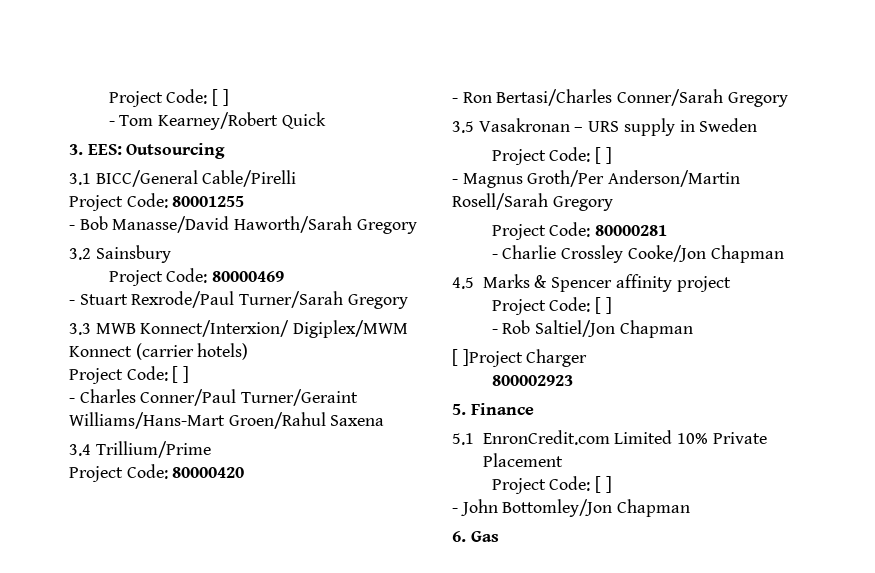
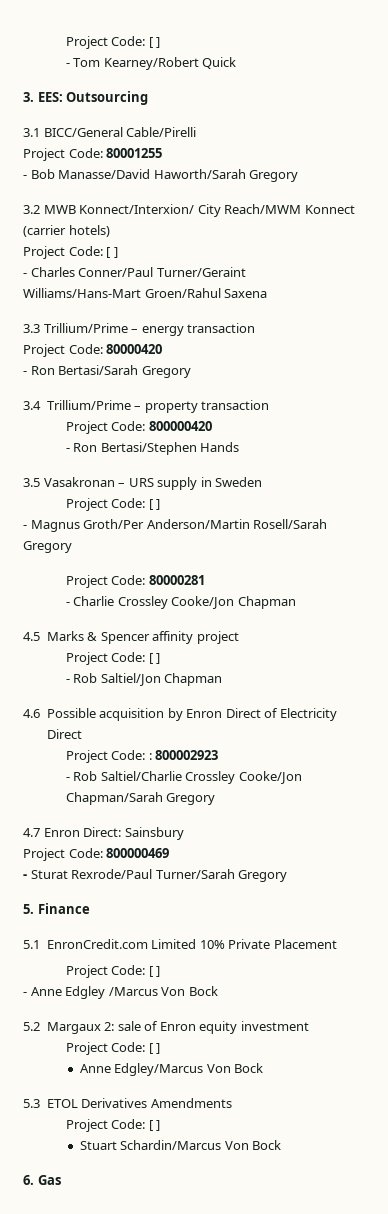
[95,245,171,263] [108,268,285,286] [69,291,408,309] [69,320,409,338] Sainsbury // Project Code: 80000469 // - Stuart Rexrode/Paul Turner/Sarah Gregory // 3.3 MWB Konnect/Interxion/ Digiplex/MWM -> [43,204,302,217] MWB Konnect/Interxion/ City Reach/MWM
[69,441,211,458] 3.4 Trillium/Prime -> [23,323,256,336] 3.3 Trillium/Prime – energy transaction
[496,89,788,107] Bertasi/Charles Conner/Sarah Gregory -> [58,365,191,378] [23,400,270,413] [65,421,212,434] [65,442,240,455] Bertasi/Sarah Gregory // 3.4 Trillium/Prime – property transaction // Project Code: 800000420 // - Ron Bertasi/Stephen Hands
[452,349,588,367] [491,375,573,386] [ ]Project Charger // 800002923 -> [23,708,337,721] [46,729,82,739] [65,750,219,763] [65,771,302,784] [65,792,216,805] [23,827,184,840] [23,848,170,861] [23,869,288,882] 4.6 Possible acquisition by Enron Direct of Electricity Direct // Project Code: : 800002923 // - Rob Saltiel/Charlie Crossley Cooke/Jon Chapman/Sarah Gregory // 4.7 Enron Direct: Sainsbury // Project Code: 800000469 // - Sturat Rexrode/Paul Turner/Sarah Gregory
[460,499,691,517] John Bottomley/Jon Chapman -> [30,986,218,999] [23,1021,309,1034] [65,1042,161,1055] [79,1063,264,1076] [23,1098,232,1108] [65,1119,161,1132] [79,1140,282,1150] Anne Edgley /Marcus Von Bock // 5.2 Margaux 2: sale of Enron equity investment // Project Code: [ ] // Anne Edgley/Marcus Von Bock // 5.3 ETOL Derivatives Amendments // Project Code: [ ] // Stuart Schardin/Marcus Von Bock

